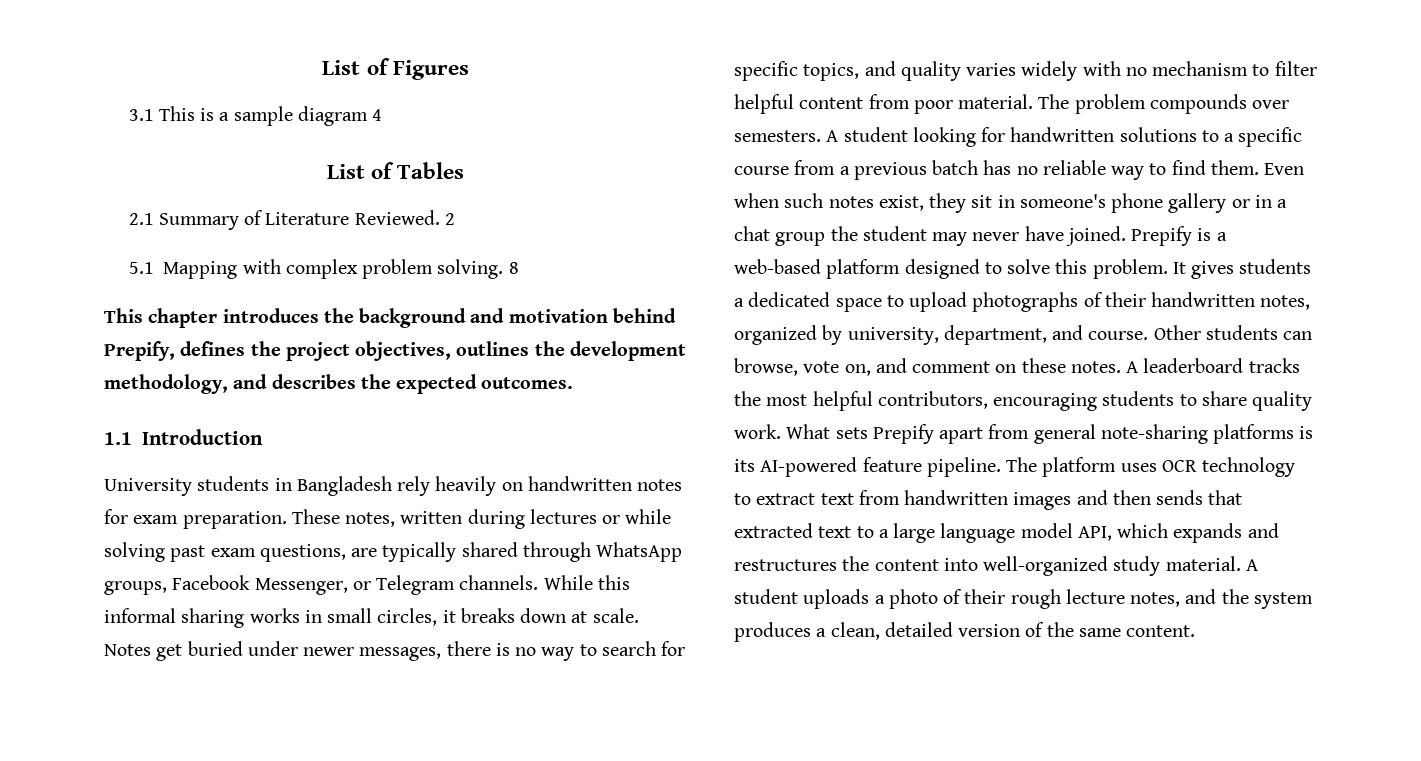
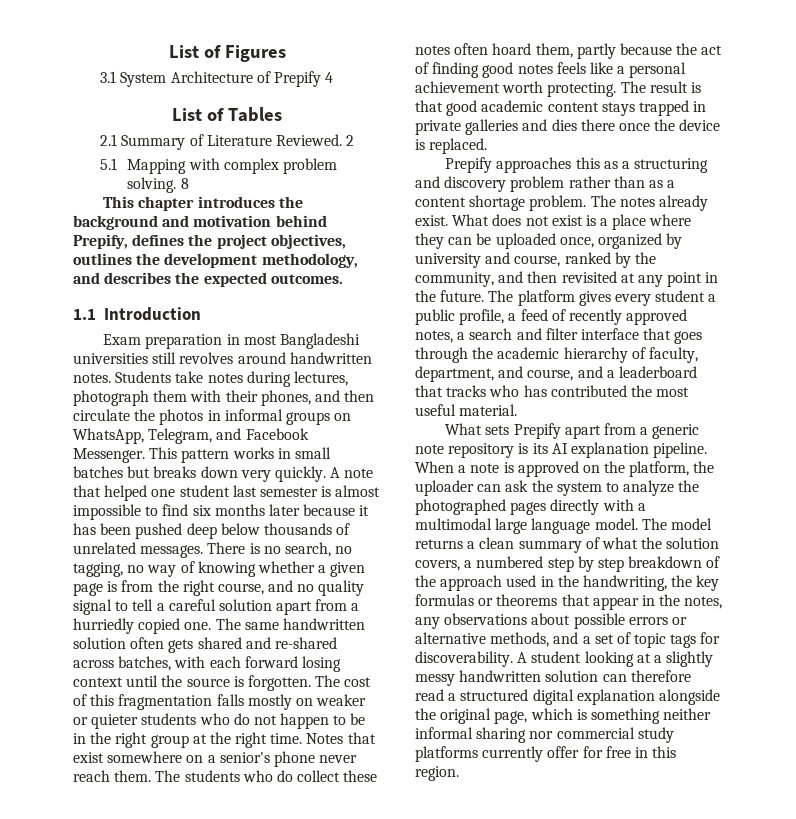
[158,106,368,126] This is a sample diagram -> [120,71,321,87] System Architecture of Prepify
[104,476,683,496] [104,509,672,529] [104,542,683,562] [104,575,630,595] [104,608,639,628] [104,641,686,661] [734,61,1317,81] [734,94,1290,114] [734,127,1303,147] [734,160,1305,180] [734,193,1288,213] [734,226,1227,246] [734,259,1312,279] [734,292,1311,312] [734,325,1313,345] [734,358,1300,376] [734,391,1313,411] [734,424,781,439] University students in Bangladesh rely heavily on handwritten notes for exam preparation. These notes, written during lectures or while solving past exam questions, are typically shared through WhatsApp groups, Facebook Messenger, or Telegram channels. While this informal sharing works in small circles, it breaks down at scale. Notes get buried under newer messages, there is no way to search for specific topics, and quality varies widely with no mechanism to filter helpful content from poor material. The problem compounds over semesters. A student looking for handwritten solutions to a specific course from a previous batch has no reliable way to find them. Even when such notes exist, they sit in someone's phone gallery or in a chat group the student may never have joined. Prepify is a web-based platform designed to solve this problem. It gives students a dedicated space to upload photographs of their handwritten notes, organized by university, department, and course. Other students can browse, vote on, and comment on these notes. A leaderboard tracks the most helpful contributors, encouraging students to share quality work. -> [103,333,360,349] [73,352,372,364] [73,371,348,387] [73,390,375,406] [73,409,352,425] [73,428,309,444] [73,447,331,463] [73,466,374,482] [73,485,381,501] [73,504,370,520] [73,523,351,539] [73,542,353,558] [73,561,366,577] [73,580,365,596] [73,599,360,615] [73,618,365,634] [73,637,337,653] [73,656,341,672] [73,675,372,691] [73,694,367,710] [73,713,366,729] [73,732,376,748] [73,751,358,767] [73,770,378,782] [415,43,723,59] [415,62,687,78] [415,81,701,97] [415,100,707,116] [415,119,721,135] [415,138,488,154] [445,157,709,173] [415,176,676,192] [415,195,708,211] [415,214,692,230] [415,233,683,249] [415,252,656,268] [415,271,719,287] [415,290,717,306] [415,309,688,325] [415,328,703,344] [415,347,698,363] [415,366,697,382] [415,385,690,397] [415,404,518,416] Exam preparation in most Bangladeshi universities still revolves around handwritten notes. Students take notes during lectures, photograph them with their phones, and then circulate the photos in informal groups on WhatsApp, Telegram, and Facebook Messenger. This pattern works in small batches but breaks down very quickly. A note that helped one student last semester is almost impossible to find six months later because it has been pushed deep below thousands of unrelated messages. There is no search, no tagging, no way of knowing whether a given page is from the right course, and no quality signal to tell a careful solution apart from a hurriedly copied one. The same handwritten solution often gets shared and re-shared across batches, with each forward losing context until the source is forgotten. The cost of this fragmentation falls mostly on weaker or quieter students who do not happen to be in the right group at the right time. Notes that exist somewhere on a senior's phone never reach them. The students who do collect these notes often hoard them, partly because the act of finding good notes feels like a personal achievement worth protecting. The result is that good academic content stays trapped in private galleries and dies there once the device is replaced. // Prepify approaches this as a structuring and discovery problem rather than as a content shortage problem. The notes already exist. What does not exist is a place where they can be uploaded once, organized by university and course, ranked by the community, and then revisited at any point in the future. The platform gives every student a public profile, a feed of recently approved notes, a search and filter interface that goes through the academic hierarchy of faculty, department, and course, and a leaderboard that tracks who has contributed the most useful material. //
[1033,424,1314,444] [734,457,1296,477] [734,490,1243,510] [734,523,1279,543] [734,556,1258,576] [734,589,1313,609] [734,622,1196,642] general note-sharing platforms is its AI-powered feature pipeline. The platform uses OCR technology to extract text from handwritten images and then sends that extracted text to a large language model API, which expands and restructures the content into well-organized study material. A student uploads a photo of their rough lecture notes, and the system produces a clean, detailed version of the same content. -> [640,424,700,439] [415,442,708,458] [415,461,715,477] [415,480,700,496] [415,499,646,515] [415,518,712,534] [415,537,720,553] [415,556,721,572] [415,575,720,591] [415,594,723,610] [415,613,687,629] [415,632,721,648] [415,651,714,667] [415,670,691,686] [415,689,720,705] [415,708,712,724] [415,727,674,743] [415,746,677,762] [415,766,459,781] a generic note repository is its AI explanation pipeline. When a note is approved on the platform, the uploader can ask the system to analyze the photographed pages directly with a multimodal large language model. The model returns a clean summary of what the solution covers, a numbered step by step breakdown of the approach used in the handwriting, the key formulas or theorems that appear in the notes, any observations about possible errors or alternative methods, and a set of topic tags for discoverability. A student looking at a slightly messy handwritten solution can therefore read a structured digital explanation alongside the original page, which is something neither informal sharing nor commercial study platforms currently offer for free in this region.

